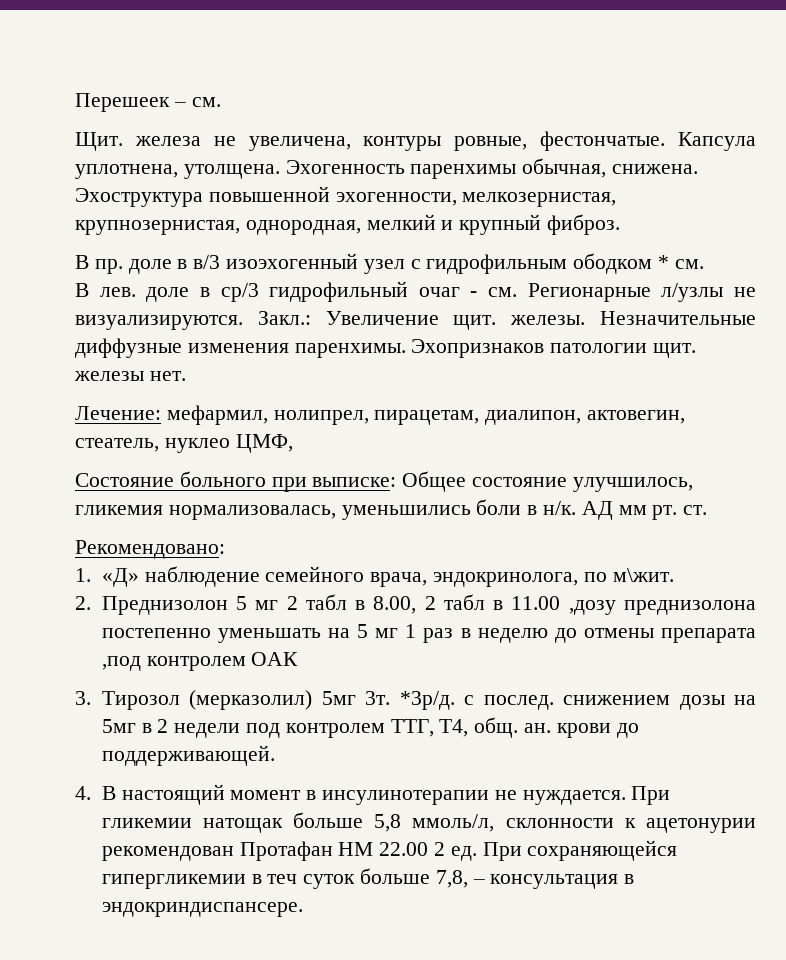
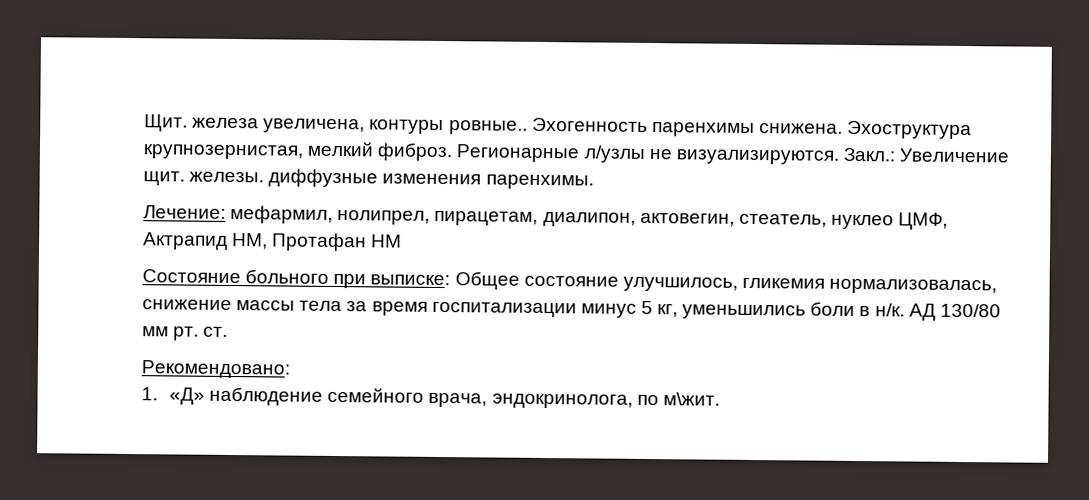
[75,93,221,112] Перешеек – см. // -> (144, 123) none
[213,136,236,146] не -> (260, 123) none
[454,131,756,151] [75,164,280,179] ровные, фестончатые. Капсула уплотнена, утолщена. -> [448,120,528,135] ровные..
[522,158,607,178] обычная, -> (755, 130) none
[208,186,617,207] [75,214,621,235] [75,253,704,274] [75,281,518,302] повышенной эхогенности, мелкозернистая, крупнозернистая, однородная, мелкий и крупный фиброз. // В пр. доле в в/3 изоэхогенный узел с гидрофильным ободком * см. // В лев. доле в ср/3 гидрофильный очаг - см. -> [143,141,454,162] крупнозернистая, мелкий фиброз.
[600,311,756,325] Незначительные -> (265, 177) none
[411,339,697,358] [74,371,186,381] Эхопризнаков патологии щит. железы нет. -> (594, 182) none
(293, 443) none -> [142,232,403,252] Актрапид НМ, Протафан НМ
(336, 512) none -> [142,299,679,318] снижение массы тела за время госпитализации минус 5 кг,
(613, 510) none -> [939,303,1001,318] 130/80
[75,594,756,615] [101,624,757,643] [101,652,299,671] [75,690,756,710] [101,717,639,738] [101,745,275,766] [75,784,671,805] [101,812,757,833] [101,840,678,861] [101,868,635,889] [101,902,303,917] // 2. Преднизолон 5 мг 2 табл в 8.00, 2 табл в 11.00 ,дозу преднизолона постепенно уменьшать на 5 мг 1 раз в неделю до отмены препарата ,под контролем ОАК // 3. Тирозол (мерказолил) 5мг 3т. *3р/д. с послед. снижением дозы на 5мг в 2 недели под контролем ТТГ, Т4, общ. ан. крови до поддерживающей. // 4. В настоящий момент в инсулинотерапии не нуждается. При гликемии натощак больше 5,8 ммоль/л, склонности к ацетонурии рекомендован Протафан НМ 22.00 2 ед. При сохраняющейся гипергликемии в теч суток больше 7,8, – консультация в эндокриндиспансере. -> (720, 399) none

